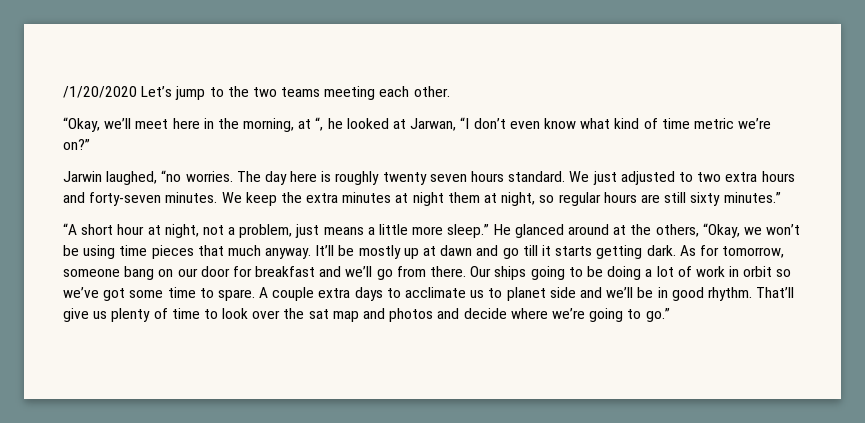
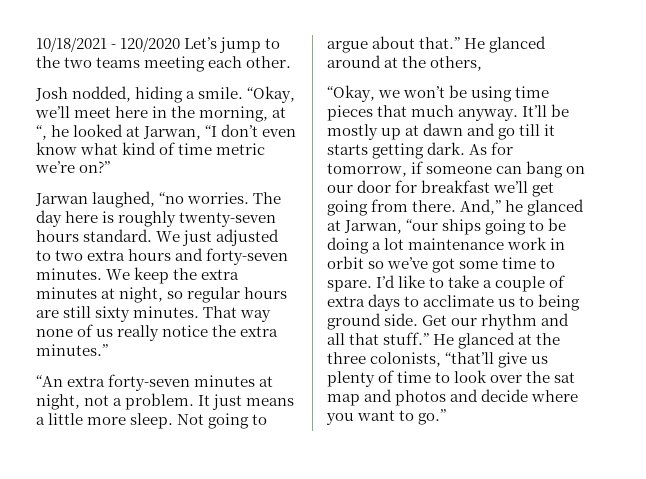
[63,86,137,98] /1/20/2020 -> [36,37,181,52] 10/18/2021 - 120/2020
(450, 91) none -> [35,86,244,103] Josh nodded, hiding a smile.
[63,171,102,182] Jarwin -> [35,193,88,206] Jarwan
[382,172,467,185] twenty seven -> [179,212,277,227] twenty-seven
[412,192,498,206] night them at -> (116, 293) none
[723,192,781,203] [63,223,145,235] minutes.” // “A short hour -> [133,306,272,322] [36,324,279,341] [36,344,108,356] [36,374,256,391] minutes. That way none of us really notice the extra minutes.” // “An extra forty-seven minutes
[239,224,293,238] problem, -> [125,393,211,410] problem. It
[447,224,490,238] sleep.” -> [130,413,268,429] [327,36,461,53] sleep. Not going to argue about that.”
(699, 230) none -> (483, 63) //
[63,269,120,277] someone -> [411,161,523,174] if someone can
[319,266,492,280] and we’ll go from there. Our -> [493,181,555,197] [327,199,585,216] [327,219,439,234] we’ll get going from there. And,” he glanced at Jarwan, “our
[677,266,692,277] of -> [408,238,505,250] maintenance
[259,287,315,301] A couple -> [376,275,566,292] I’d like to take a couple of
[506,287,795,301] planet side and we’ll be in good rhythm. That’ll -> [538,294,581,311] [327,313,570,330] [327,332,561,349] [327,352,495,367] being ground side. Get our rhythm and all that stuff.” He glanced at the three colonists, “that’ll
[551,308,624,322] we’re going -> [326,410,396,425] you want

